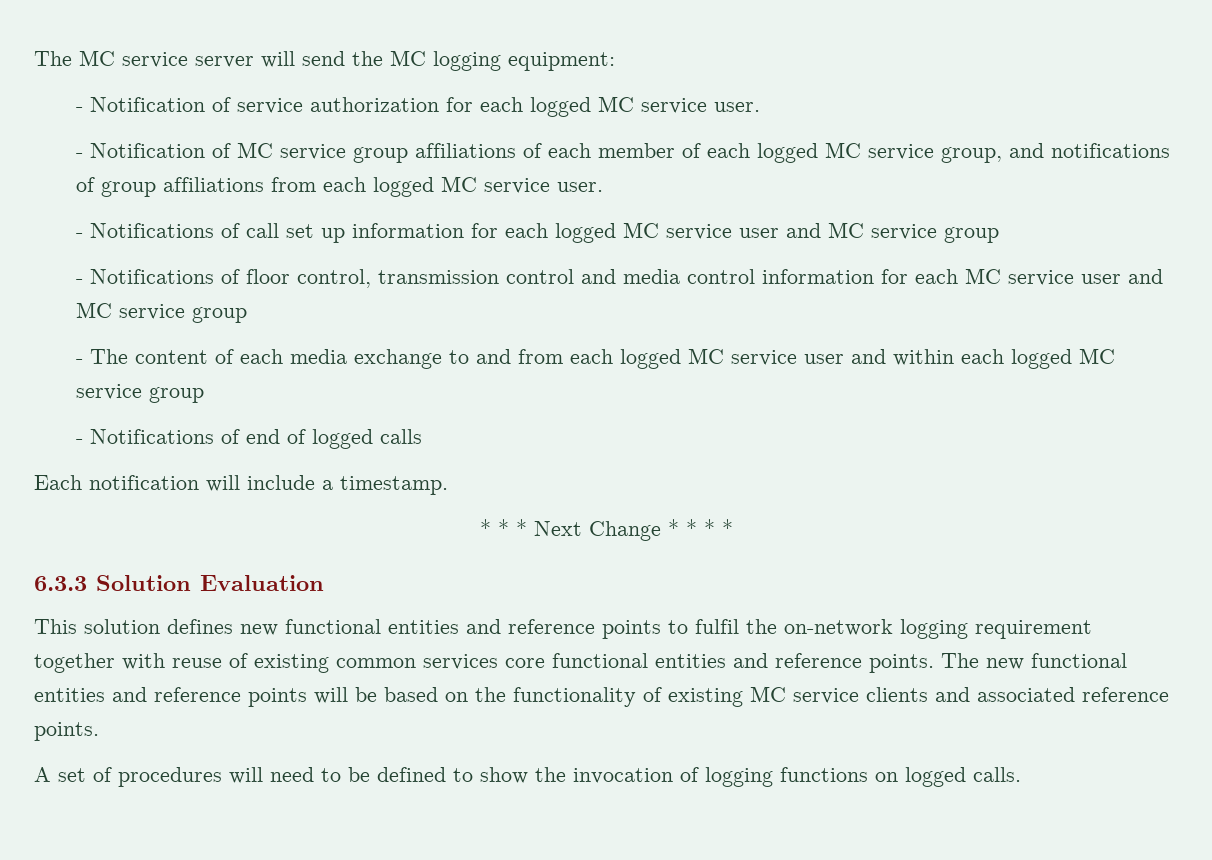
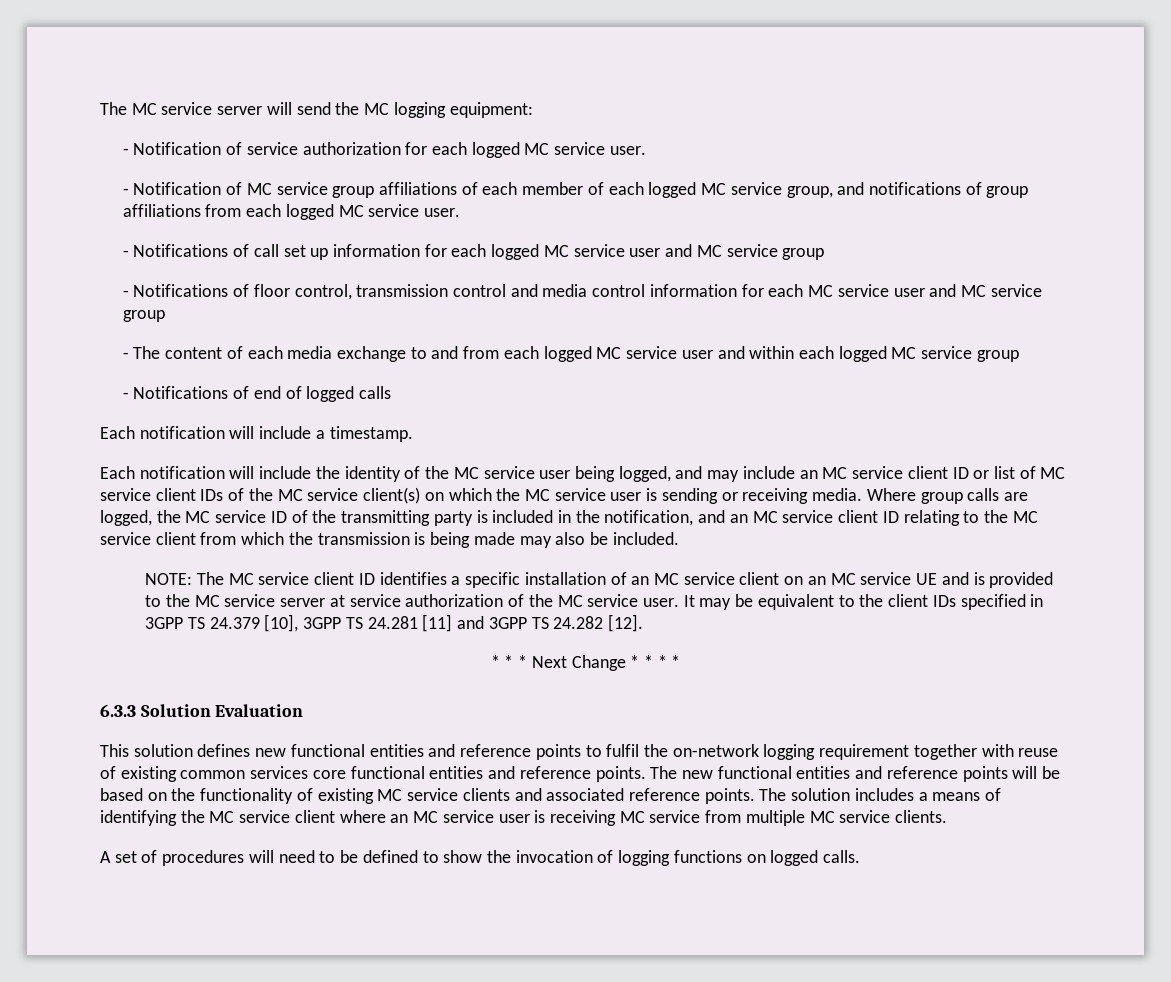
(448, 485) none -> [100,466,1066,482] [100,487,1028,504] [100,510,1038,526] [100,532,679,548] [145,572,1054,588] [145,594,1044,610] [145,614,643,632] // Each notification will include the identity of the MC service user being logged, and may include an MC service client ID or list of MC service client IDs of the MC service client(s) on which the MC service user is sending or receiving media. Where group calls are logged, the MC service ID of the transmitting party is included in the notification, and an MC service client ID relating to the MC service client from which the transmission is being made may also be included. // NOTE: The MC service client ID identifies a specific installation of an MC service client on an MC service UE and is provided to the MC service server at service authorization of the MC service user. It may be equivalent to the client IDs specified in 3GPP TS 24.379 [10], 3GPP TS 24.281 [11] and 3GPP TS 24.282 [12].
(99, 731) none -> [759,788,1002,801] [100,810,948,826] The solution includes a means of identifying the MC service client where an MC service user is receiving MC service from multiple MC service clients.

